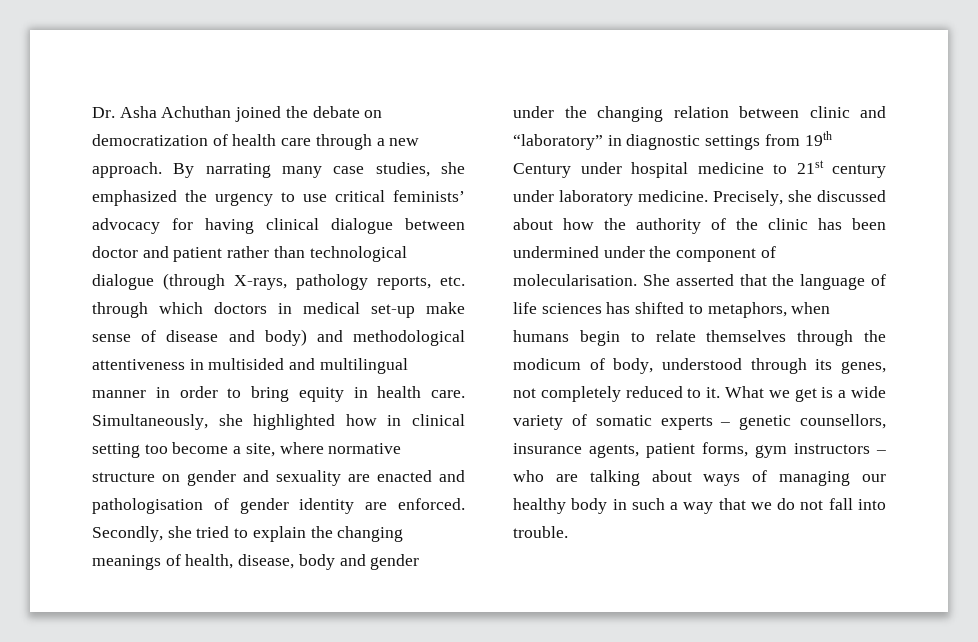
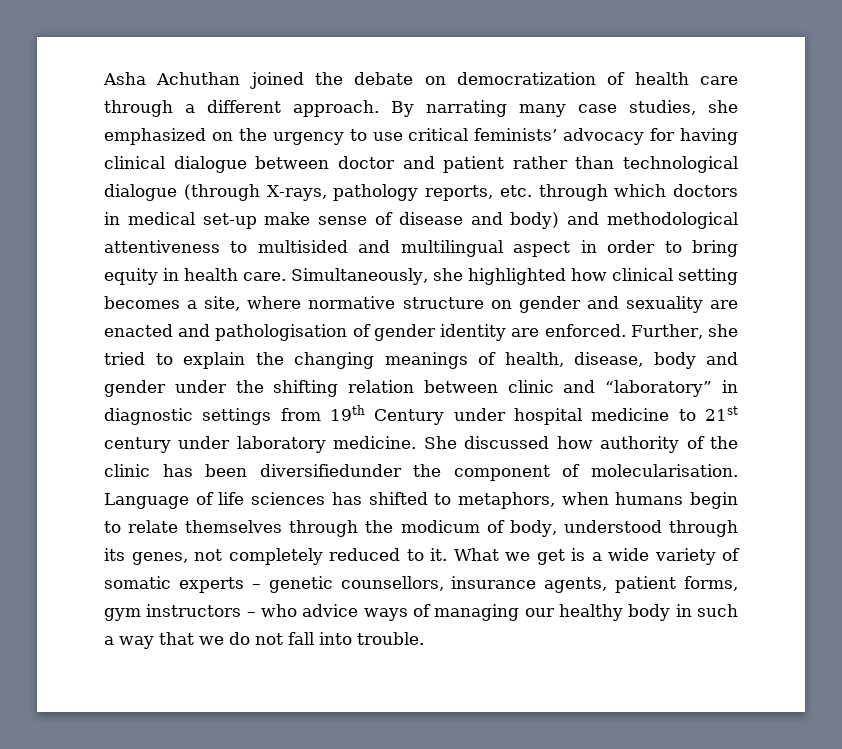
[92,107,115,118] Dr. -> (103, 78) none
[389,138,420,146] new -> [207,100,281,113] different
(177, 198) none -> [211,132,233,141] on
[189,359,204,370] in -> [230,241,248,253] to
[92,390,146,398] manner -> [513,241,571,257] aspect
[387,415,402,426] in -> (607, 274) none
[144,442,229,454] too become -> [104,296,180,309] becomes
[92,526,163,542] Secondly, -> [630,324,703,339] Further,
[597,106,663,122] changing -> [273,380,339,397] shifting
[713,190,886,206] [513,218,626,230] Precisely, she discussed about how the -> [423,436,593,449] She discussed how
[513,246,645,258] undermined under -> [259,464,402,477] diversifiedunder
[642,274,866,290] She asserted that the language -> [104,493,189,509] Language
[555,470,692,486] are talking about -> [302,604,359,617] advice

